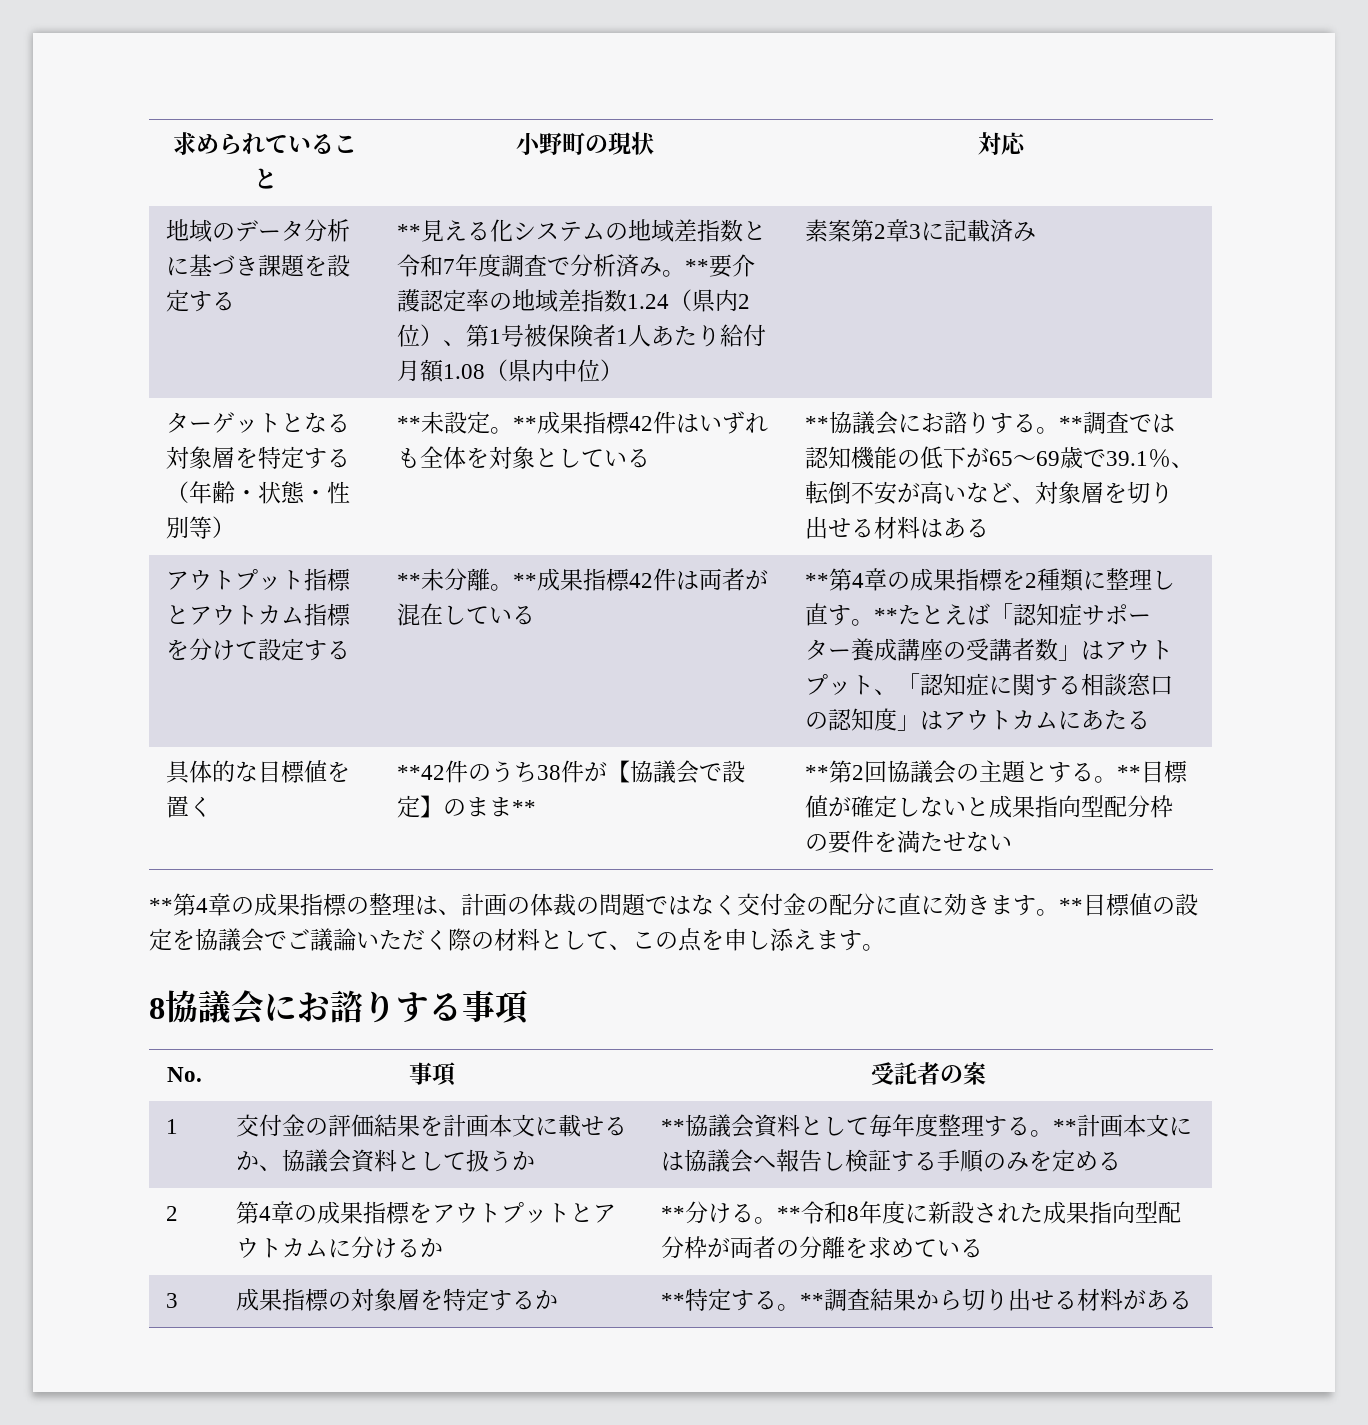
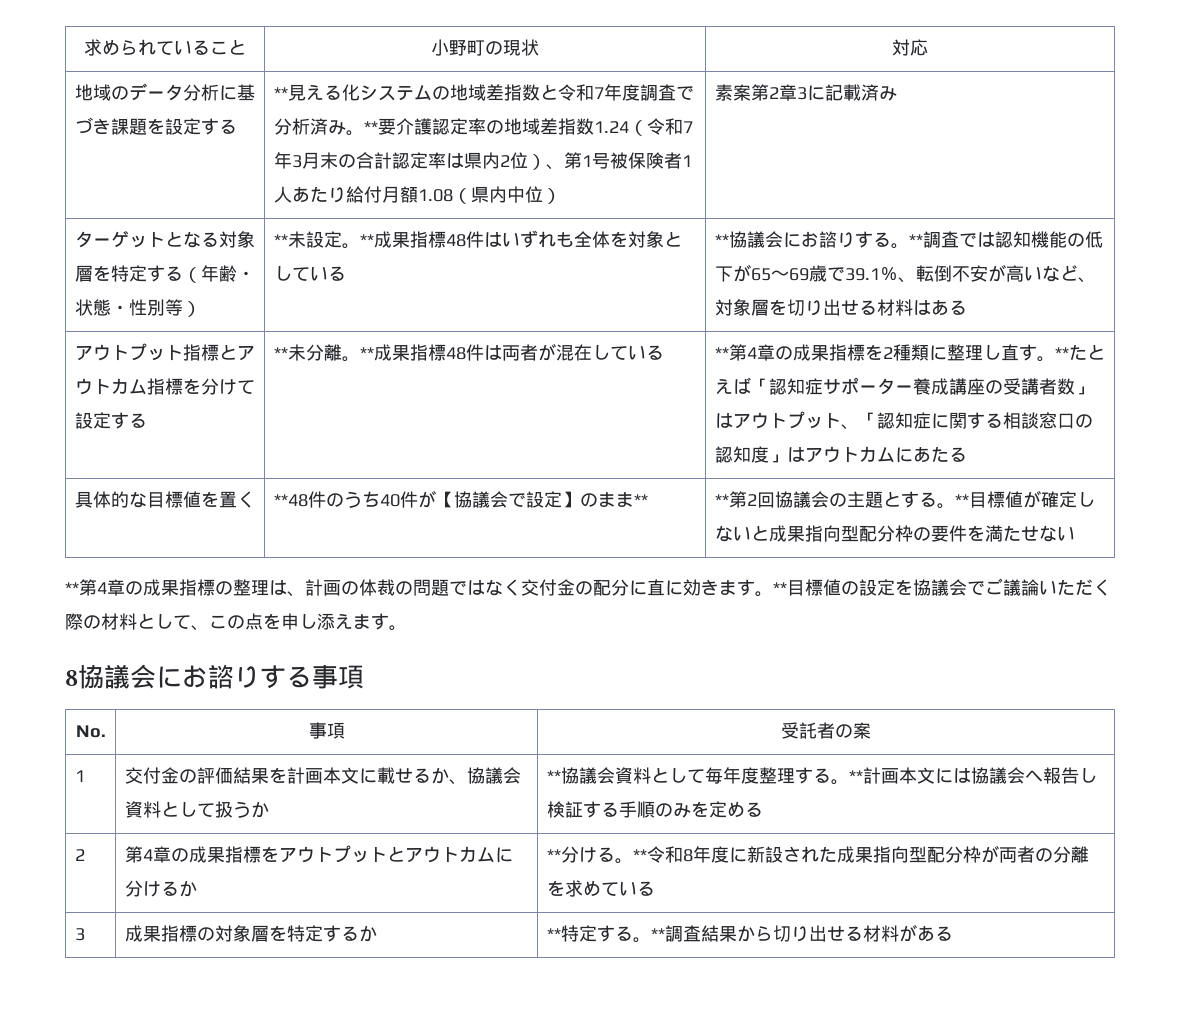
(693, 300) none -> [646,118,693,135] [273,152,464,169] 令和7年3月末の合計認定率は
[629,416,654,431] 42 -> [445,234,466,247] 48
[629,573,654,588] 42 -> [445,347,466,360] 48
[397,765,446,780] **42 -> [273,494,308,507] **48
[537,765,562,780] 38 -> [379,494,400,507] 40

